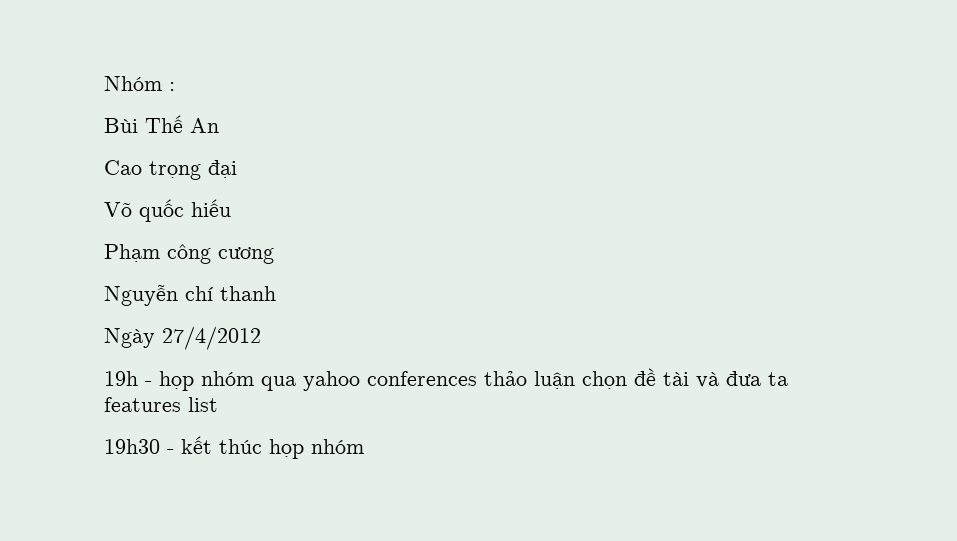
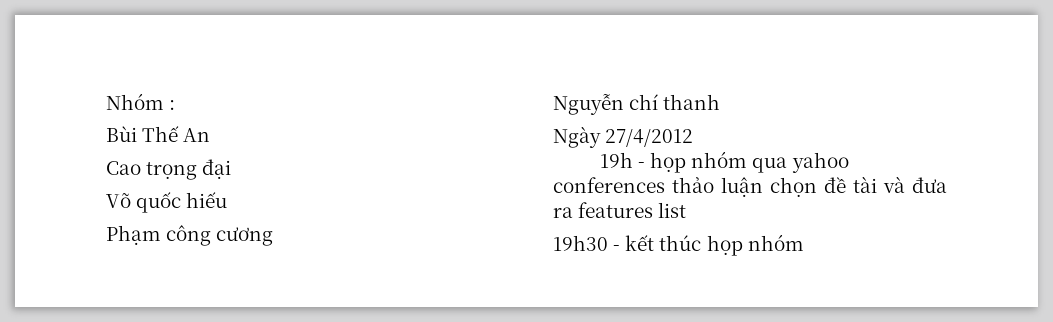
[768,372,788,386] ta -> [553,207,573,218] ra

